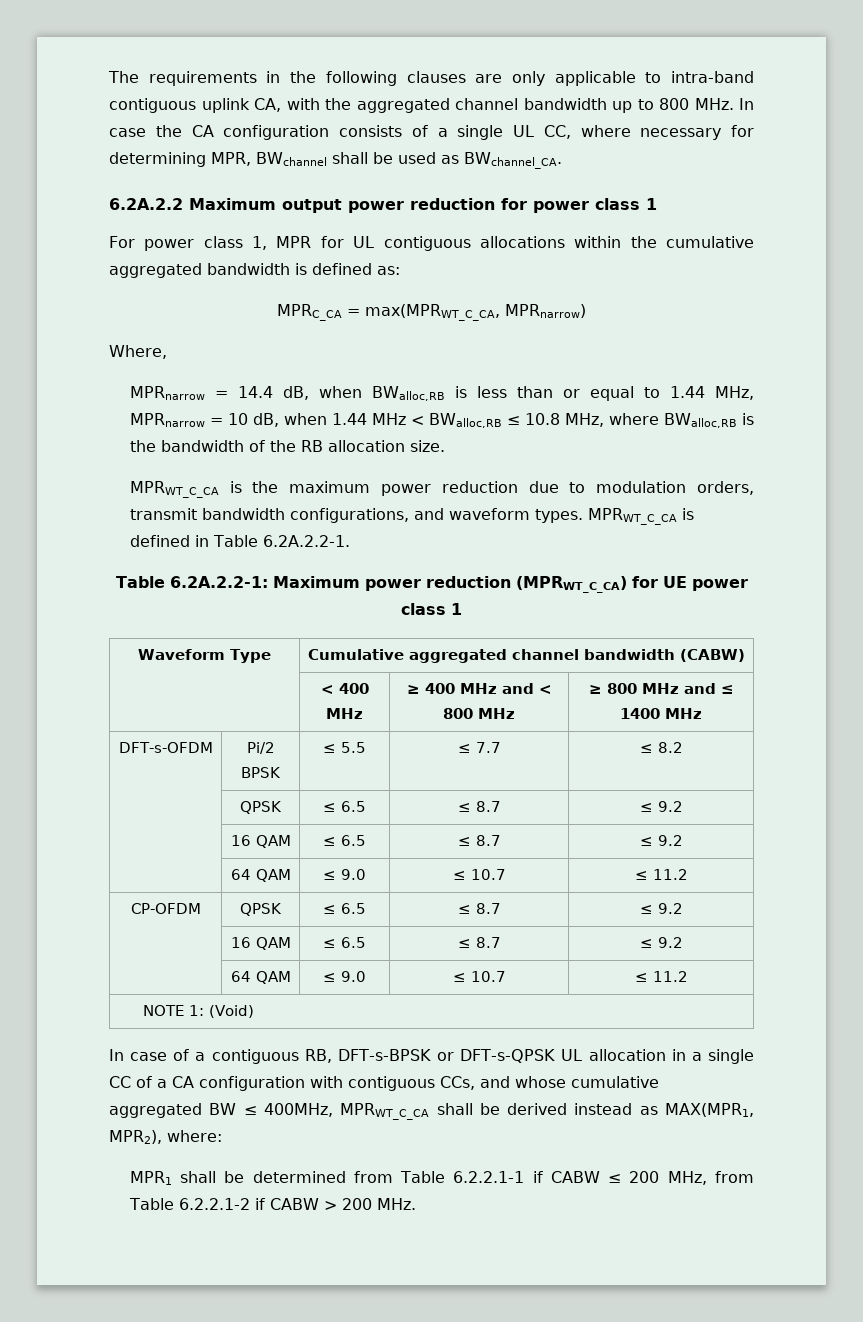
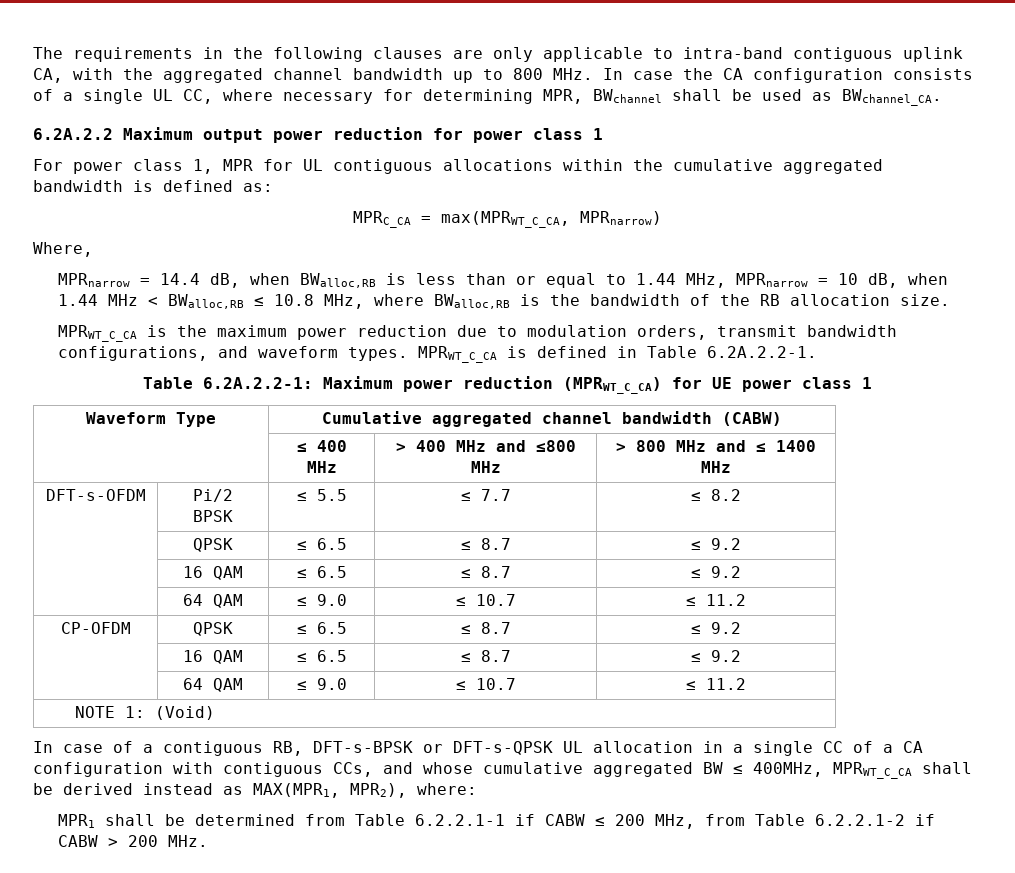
[320,685,334,694] < -> [296,443,307,452] ≤
[406,685,420,694] ≥ -> [395,443,406,452] >
[538,685,552,694] [443,708,515,719] [588,685,602,694] < 800 MHz | ≥ -> [535,440,576,452] [470,461,501,473] [616,443,626,452] ≤800 MHz | >

